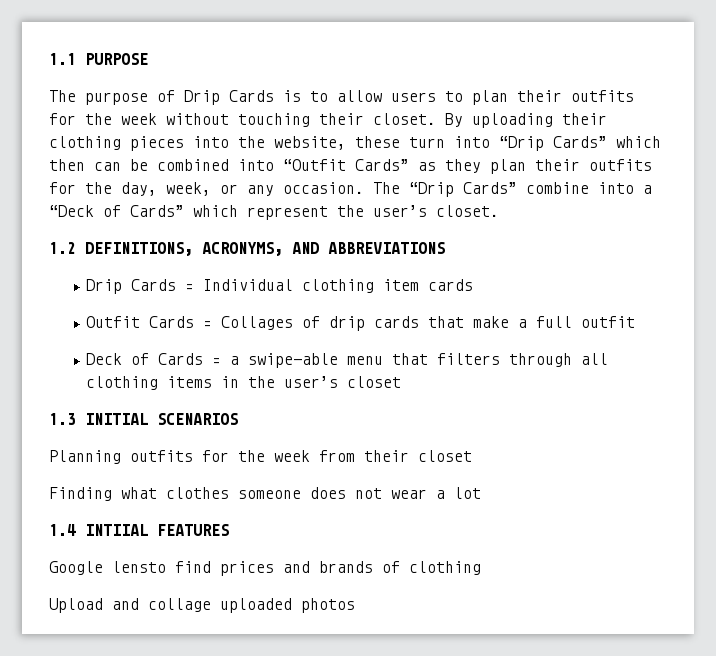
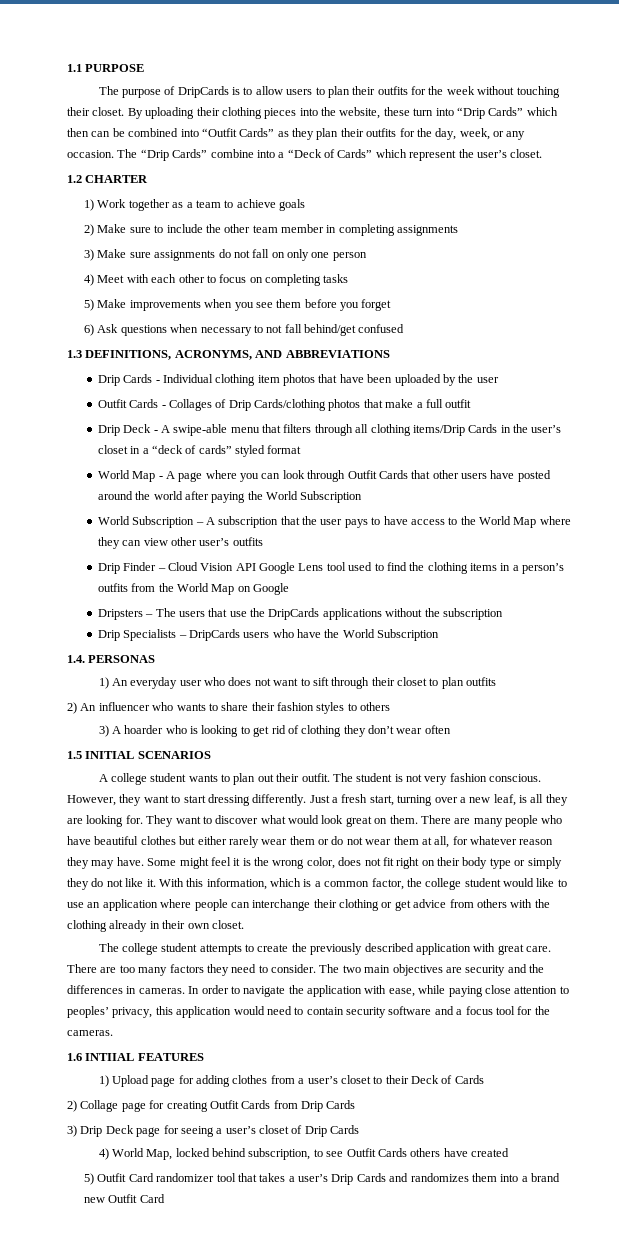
[184,90,274,105] Drip Cards -> [177,86,229,98] DripCards
(76, 248) none -> [85,175,149,183] [84,199,306,211] [84,224,459,236] [84,249,367,261] [84,274,349,286] [84,299,392,311] [84,324,405,336] [67,350,82,358] CHARTER // 1) Work together as a team to achieve goals // 2) Make sure to include the other team member in completing assignments // 3) Make sure assignments do not fall on only one person // 4) Meet with each other to focus on completing tasks // 5) Make improvements when you see them before you forget // 6) Ask questions when necessary to not fall behind/get confused // 1.3
[184,284,194,291] = -> [155,380,160,383] -
[427,279,473,291] [85,316,212,328] cards // Outfit Cards = -> [283,374,499,386] [97,399,166,408] photos that have been uploaded by the user // Outfit Cards -
[328,316,419,331] drip cards -> [228,399,361,411] Drip Cards/clothing photos
[85,353,239,365] Deck of Cards = a -> [97,424,170,436] Drip Deck - A
[166,376,212,388] items -> [412,424,498,436] items/Drip Cards
[49,413,238,425] [49,450,472,464] [49,487,481,501] [49,524,229,536] [49,561,481,576] [49,598,355,613] // 1.3 INITIAL SCENARIOS // Planning outfits for the week from their closet // Finding what clothes someone does not wear a lot // 1.4 INTIIAL FEATURES // Google lensto find prices and brands of clothing // Upload and collage uploaded photos -> [130,445,302,457] [97,470,551,482] [97,491,363,503] [97,516,571,528] [97,537,263,549] [97,562,565,574] [97,583,290,595] [97,608,503,620] [97,629,440,641] [67,655,156,663] [98,677,497,689] [67,702,391,714] [98,725,451,737] [67,751,211,759] [98,773,542,785] [67,794,568,806] [67,815,563,827] [67,836,554,848] [67,857,562,869] [67,878,567,890] [67,899,550,911] [67,920,244,932] [98,943,552,955] [67,964,544,976] [67,985,569,997] [67,1006,550,1018] [67,1030,113,1036] [67,1053,204,1061] [98,1075,484,1087] [67,1100,356,1112] [67,1125,360,1137] [98,1148,510,1160] [84,1173,561,1185] [84,1194,165,1203] in a “deck of cards” styled format // World Map - A page where you can look through Outfit Cards that other users have posted around the world after paying the World Subscription // World Subscription – A subscription that the user pays to have access to the World Map where they can view other user’s outfits // Drip Finder – Cloud Vision API Google Lens tool used to find the clothing items in a person’s outfits from the World Map on Google // Dripsters – The users that use the DripCards applications without the subscription // Drip Specialists – DripCards users who have the World Subscription // 1.4. PERSONAS // 1) An everyday user who does not want to sift through their closet to plan outfits // 2) An influencer who wants to share their fashion styles to others // 3) A hoarder who is looking to get rid of clothing they don’t wear often // 1.5 INITIAL SCENARIOS // A college student wants to plan out their outfit. The student is not very fashion conscious. However, they want to start dressing differently. Just a fresh start, turning over a new leaf, is all they are looking for. They want to discover what would look great on them. There are many people who have beautiful clothes but either rarely wear them or do not wear them at all, for whatever reason they may have. Some might feel it is the wrong color, does not fit right on their body type or simply they do not like it. With this information, which is a common factor, the college student would like to use an application where people can interchange their clothing or get advice from others with the clothing already in their own closet. // The college student attempts to create the previously described application with great care. There are too many factors they need to consider. The two main objectives are security and the differences in cameras. In order to navigate the application with ease, while paying close attention to peoples’ privacy, this application would need to contain security software and a focus tool for the cameras. // 1.6 INTIIAL FEATURES // 1) Upload page for adding clothes from a user’s closet to their Deck of Cards // 2) Collage page for creating Outfit Cards from Drip Cards // 3) Drip Deck page for seeing a user’s closet of Drip Cards // 4) World Map, locked behind subscription, to see Outfit Cards others have created // 5) Outfit Card randomizer tool that takes a user’s Drip Cards and randomizes them into a brand new Outfit Card

